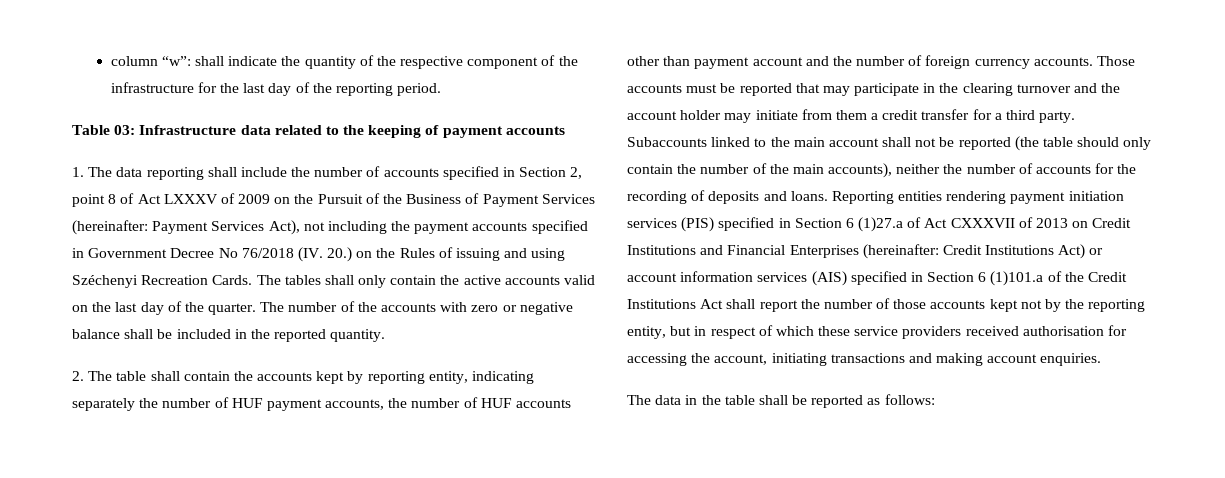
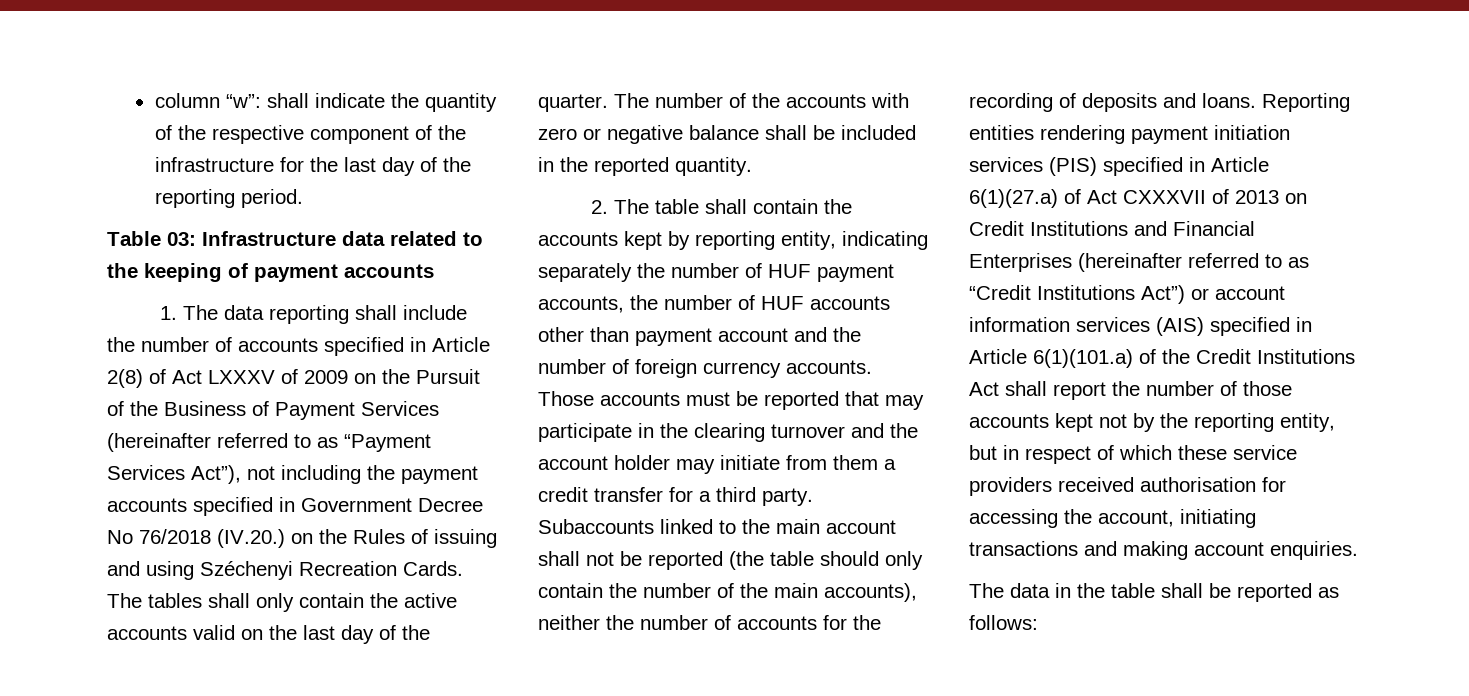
[519,167,583,179] [72,194,117,207] Section 2, point 8 -> [432,337,490,352] [107,369,143,388] Article 2(8)
[72,220,300,235] (hereinafter: Payment Services Act), -> [107,433,431,452] [107,465,241,484] (hereinafter referred to as “Payment Services Act”),
[297,247,353,262] (IV. 20.) -> [217,529,285,548] (IV.20.)
[794,217,904,232] Section 6 (1)27.a -> [1211,157,1269,172] [969,189,1058,208] Article 6(1)(27.a)
[862,244,1086,259] (hereinafter: Credit Institutions Act) -> [1078,253,1309,272] [969,285,1185,304] (hereinafter referred to as “Credit Institutions Act”)
[927,271,1044,286] Section 6 (1)101.a -> [969,349,1133,368] Article 6(1)(101.a)

